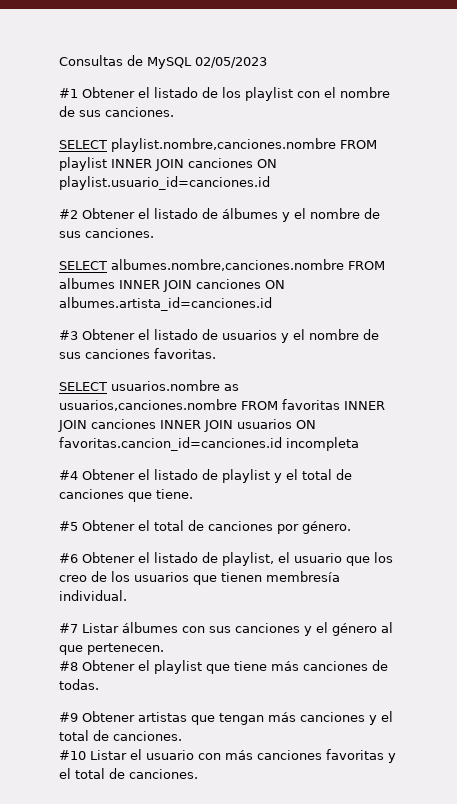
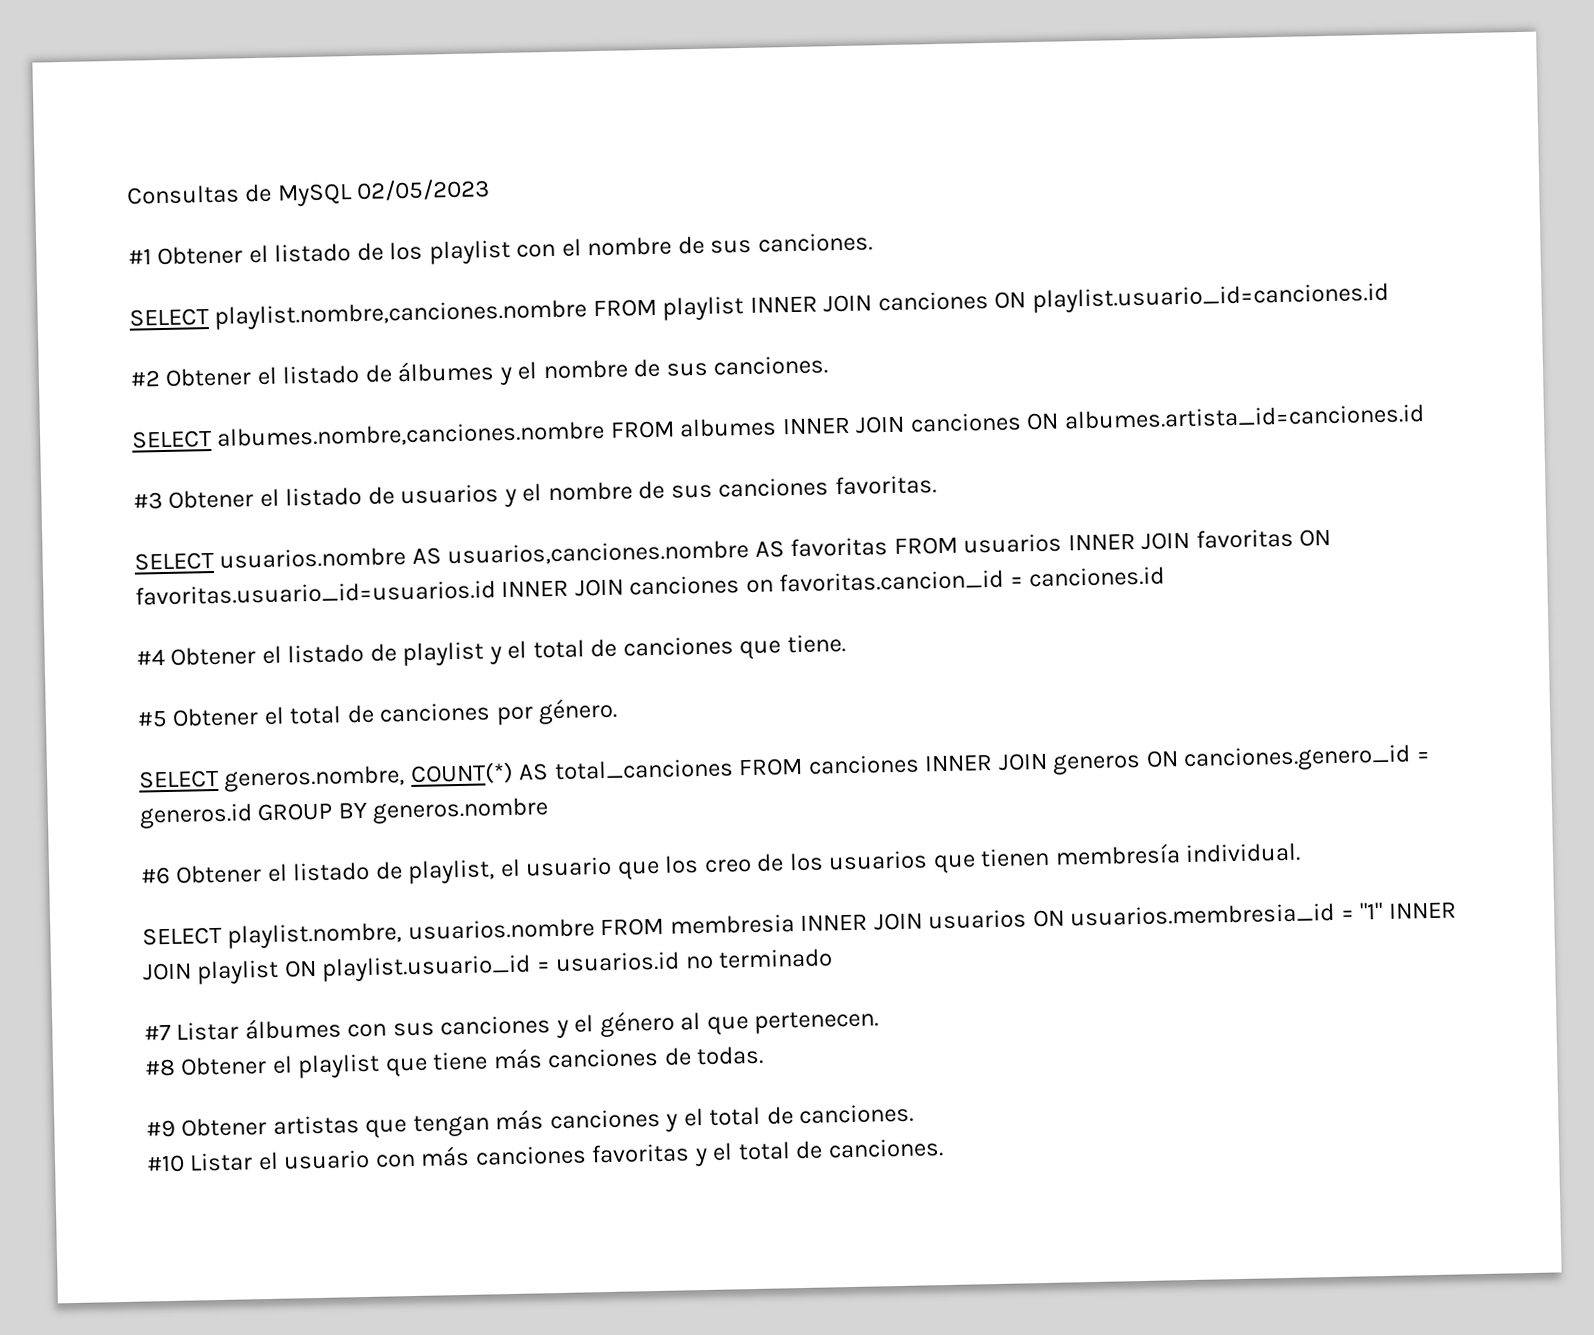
[224,384,239,391] [59,399,385,411] [58,419,316,432] [59,437,359,451] as usuarios,canciones.nombre FROM favoritas INNER JOIN canciones INNER JOIN usuarios ON favoritas.cancion_id=canciones.id incompleta -> [411,528,1332,567] [135,566,1166,606] AS usuarios,canciones.nombre AS favoritas FROM usuarios INNER JOIN favoritas ON favoritas.usuario_id=usuarios.id INNER JOIN canciones on favoritas.cancion_id = canciones.id
(351, 527) none -> [139,744,1431,792] [139,797,550,829] // SELECT generos.nombre, COUNT(*) AS total_canciones FROM canciones INNER JOIN generos ON canciones.genero_id = generos.id GROUP BY generos.nombre
(127, 595) none -> [142,901,1457,949] [142,948,834,985] // SELECT playlist.nombre, usuarios.nombre FROM membresia INNER JOIN usuarios ON usuarios.membresia_id = "1" INNER JOIN playlist ON playlist.usuario_id = usuarios.id no terminado

